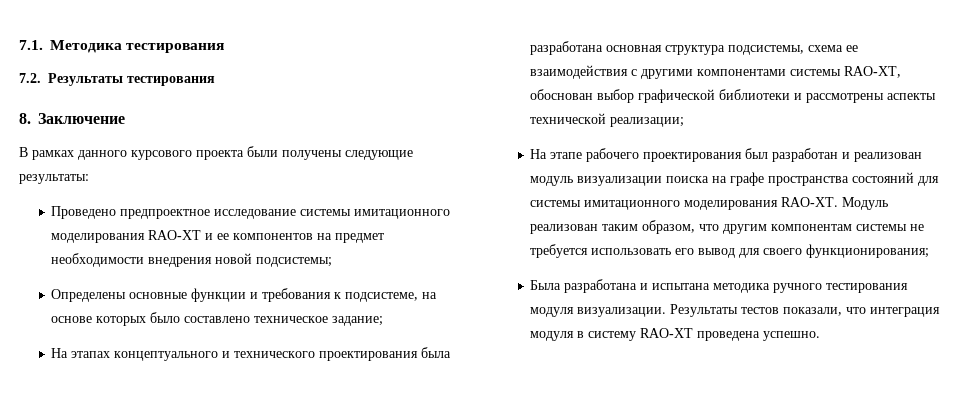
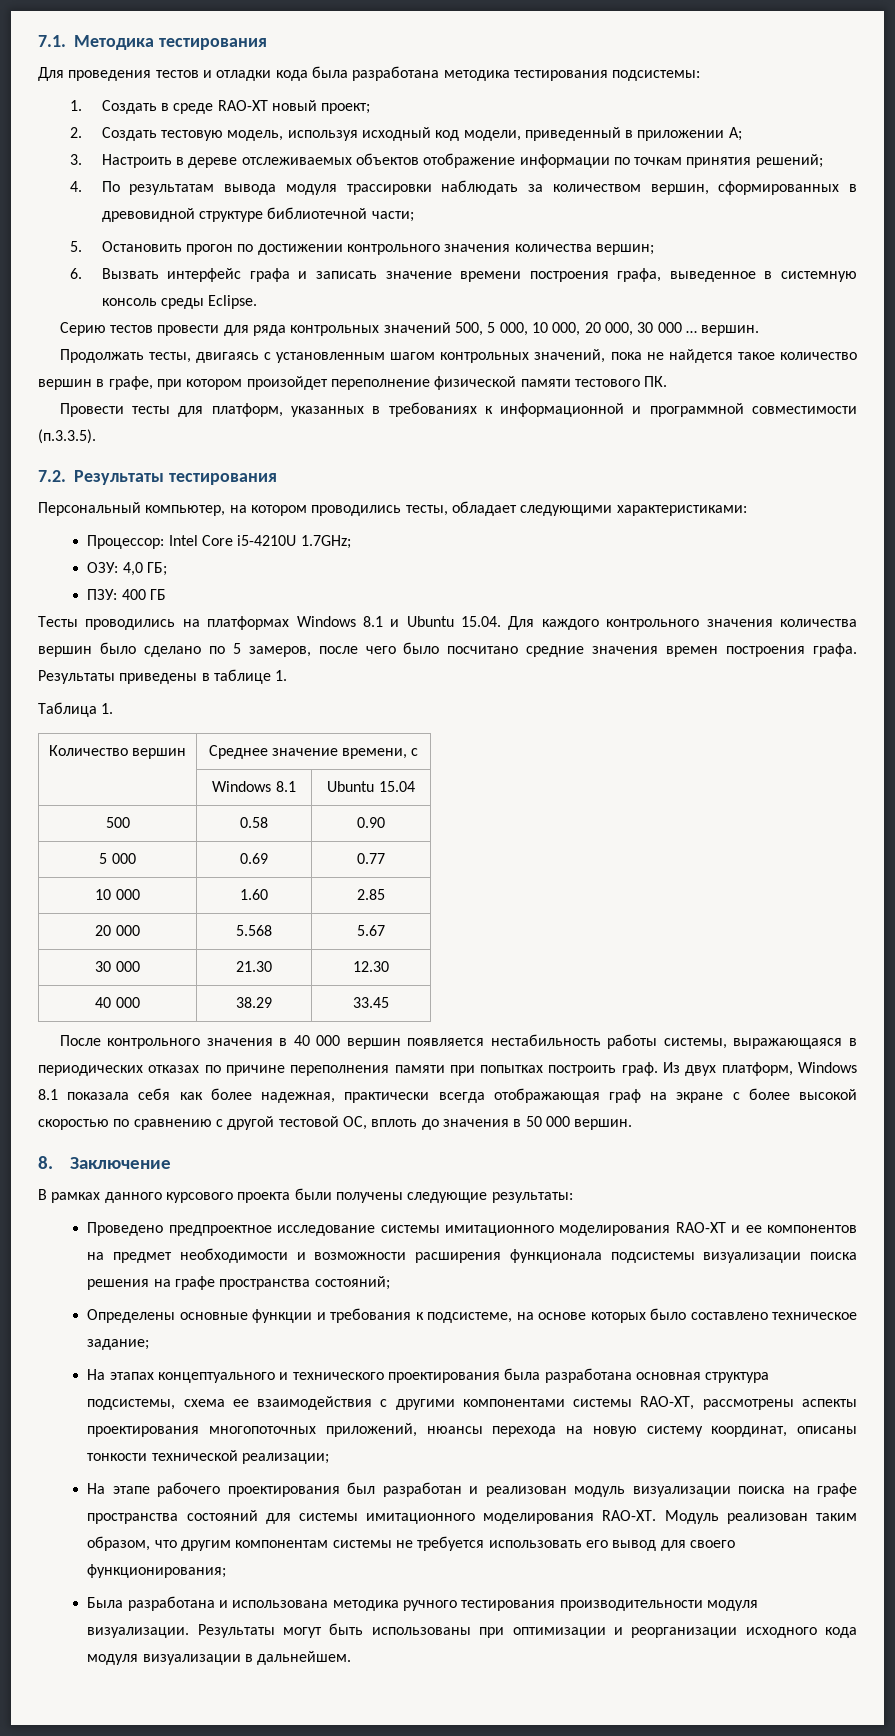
[19,73,215,86] 7.2. Результаты тестирования -> [38,66,701,81] [69,100,371,114] [69,127,742,141] [69,153,823,168] [69,180,858,195] [101,207,414,222] [69,241,654,255] [69,268,858,282] [101,295,258,309] [59,322,760,336] [59,349,858,363] [38,376,668,390] [59,402,857,417] [38,429,96,444] [38,470,277,485] [38,501,747,516] [87,535,351,549] [87,562,168,576] [87,589,167,600] [38,616,857,630] [38,642,858,657] [38,669,288,684] [38,702,114,717] [48,745,187,759] [208,745,419,759] [212,781,296,792] [327,781,415,792] [105,817,130,828] [240,817,268,828] [357,817,385,828] [99,853,136,864] [240,853,268,864] [357,853,385,864] [95,889,140,900] [240,889,268,900] [357,889,385,900] [95,925,140,936] [236,925,272,936] [357,925,385,936] [95,961,140,972] [236,961,272,972] [353,961,389,972] [95,997,140,1008] [236,997,272,1008] [353,997,389,1008] [59,1034,858,1049] [38,1062,857,1076] [38,1088,857,1103] [38,1116,633,1130] Для проведения тестов и отладки кода была разработана методика тестирования подсистемы: // 1. Создать в среде RAO-XT новый проект; // 2. Создать тестовую модель, используя исходный код модели, приведенный в приложении А; // 3. Настроить в дереве отслеживаемых объектов отображение информации по точкам принятия решений; // 4. По результатам вывода модуля трассировки наблюдать за количеством вершин, сформированных в древовидной структуре библиотечной части; // 5. Остановить прогон по достижении контрольного значения количества вершин; // 6. Вызвать интерфейс графа и записать значение времени построения графа, выведенное в системную консоль среды Eclipse. // Серию тестов провести для ряда контрольных значений 500, 5 000, 10 000, 20 000, 30 000 … вершин. // Продолжать тесты, двигаясь с установленным шагом контрольных значений, пока не найдется такое количество вершин в графе, при котором произойдет переполнение физической памяти тестового ПК. // Провести тесты для платформ, указанных в требованиях к информационной и программной совместимости (п.3.3.5). // 7.2. Результаты тестирования // Персональный компьютер, на котором проводились тесты, обладает следующими характеристиками: // Процессор: Intel Core i5-4210U 1.7GHz; // ОЗУ: 4,0 ГБ; // ПЗУ: 400 ГБ // Тесты проводились на платформах Windows 8.1 и Ubuntu 15.04. Для каждого контрольного значения количества вершин было сделано по 5 замеров, после чего было посчитано средние значения времен построения графа. Результаты приведены в таблице 1. // Таблица 1. // Количество вершин | Среднее значение времени, с // | Windows 8.1 | Ubuntu 15.04 // 500 | 0.58 | 0.90 // 5 000 | 0.69 | 0.77 // 10 000 | 1.60 | 2.85 // 20 000 | 5.568 | 5.67 // 30 000 | 21.30 | 12.30 // 40 000 | 38.29 | 33.45 // После контрольного значения в 40 000 вершин появляется нестабильность работы системы, выражающаяся в периодических отказах по причине переполнения памяти при попытках построить граф. Из двух платформ, Windows 8.1 показала себя как более надежная, практически всегда отображающая граф на экране с более высокой скоростью по сравнению с другой тестовой ОС, вплоть до значения в 50 000 вершин.
[148,253,333,267] внедрения новой подсистемы; -> [296,1249,858,1263] [87,1276,390,1290] и возможности расширения функционала подсистемы визуализации поиска решения на графе пространства состояний;
[530,89,937,103] обоснован выбор графической библиотеки и рассмотрены аспекты -> [702,1399,858,1410] [87,1423,858,1437] [87,1453,148,1461] рассмотрены аспекты проектирования многопоточных приложений, нюансы перехода на новую систему координат, описаны тонкости
[652,283,711,290] испытана -> [232,1600,329,1608] использована
(909, 288) none -> [559,1600,703,1611] производительности
[741,307,941,317] [530,328,821,341] тестов показали, что интеграция модуля в систему RAO-XT проведена успешно. -> [283,1623,857,1638] [87,1651,352,1665] могут быть использованы при оптимизации и реорганизации исходного кода модуля визуализации в дальнейшем.

